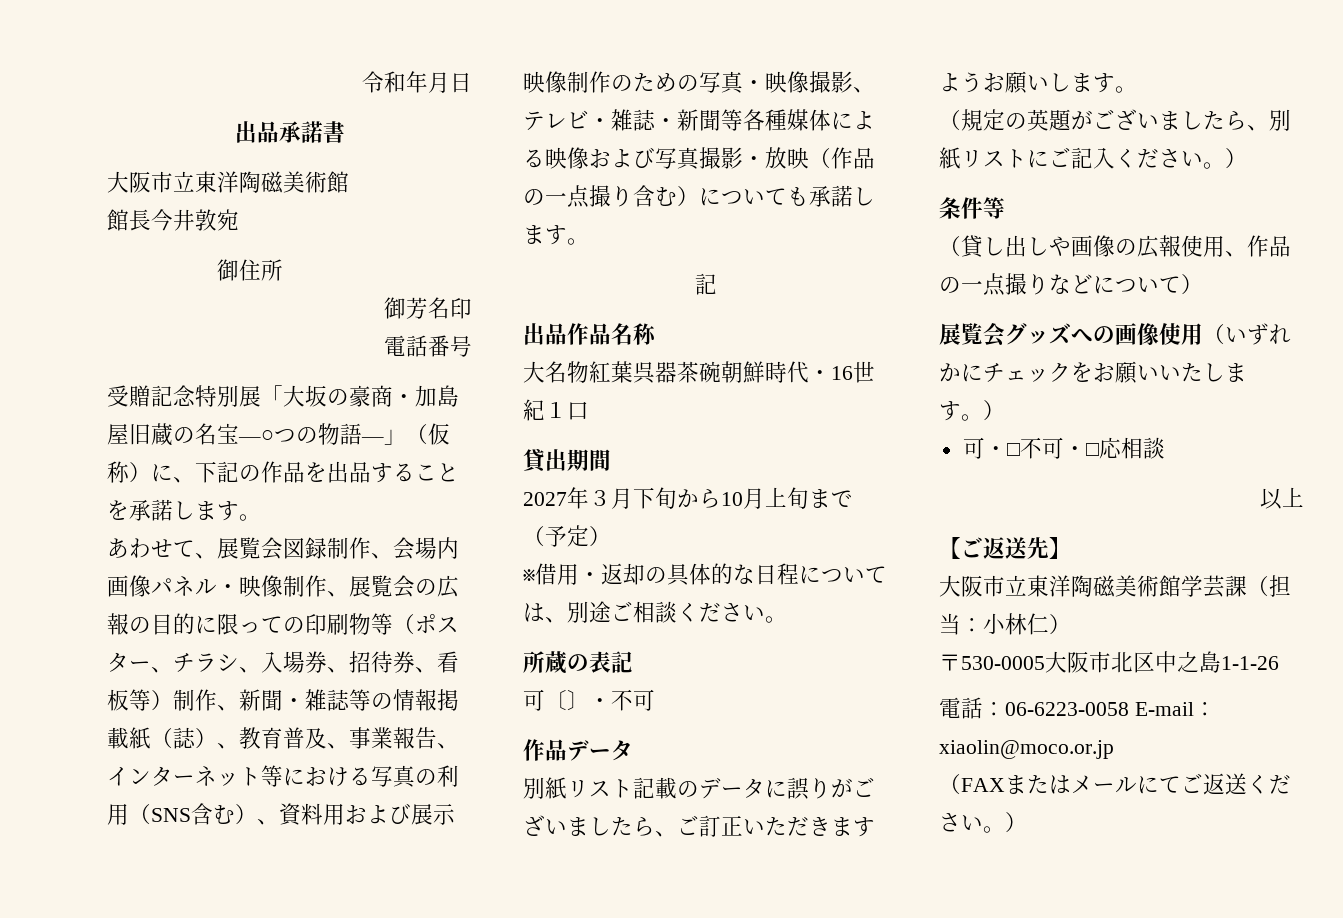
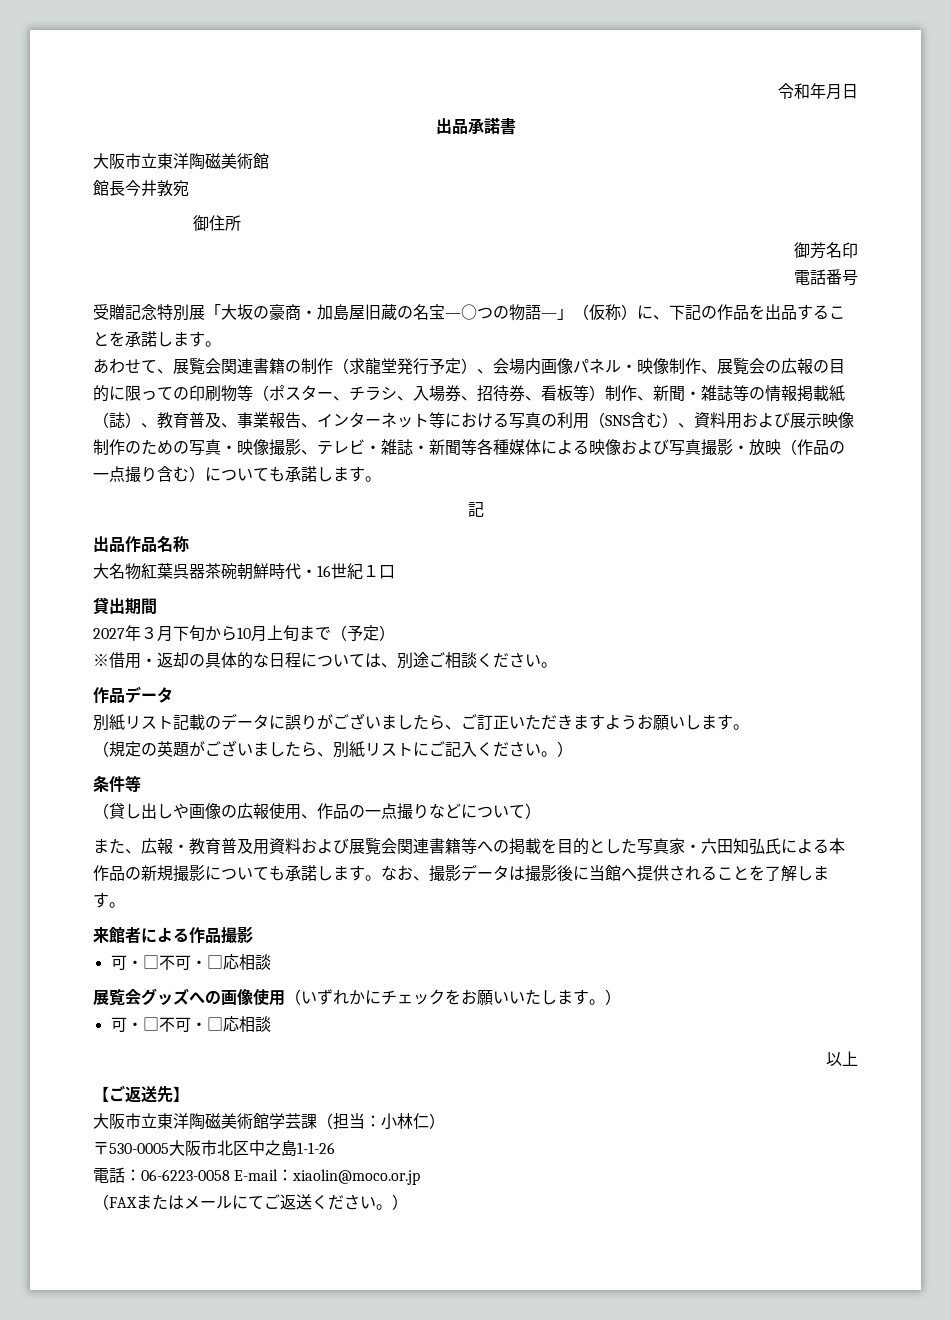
[283,537,371,559] 図録制作 -> [221,358,477,375] 関連書籍の制作（求龍堂発行予定）
[523,651,633,674] [523,689,655,711] // 所蔵の表記 // 可〔〕・不可 -> (557, 665) none
(1203, 284) none -> [93,838,845,855] [93,864,829,882] [93,892,125,908] [93,926,253,944] [110,954,271,970] // また、広報・教育普及用資料および展覧会関連書籍等への掲載を目的とした写真家・六田知弘氏による本作品の新規撮影についても承諾します。なお、撮影データは撮影後に当館へ提供されることを了解します。 // 来館者による作品撮影 // 可・□不可・□応相談

